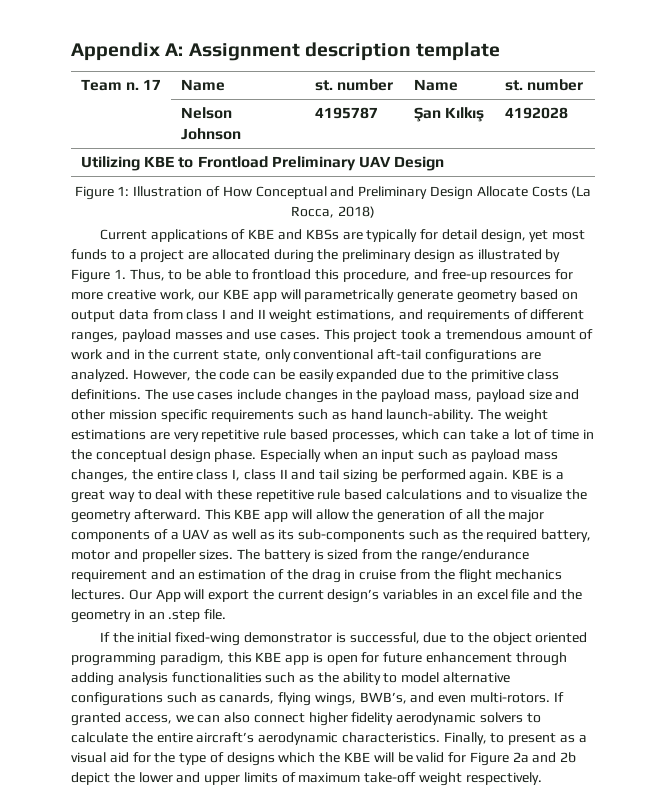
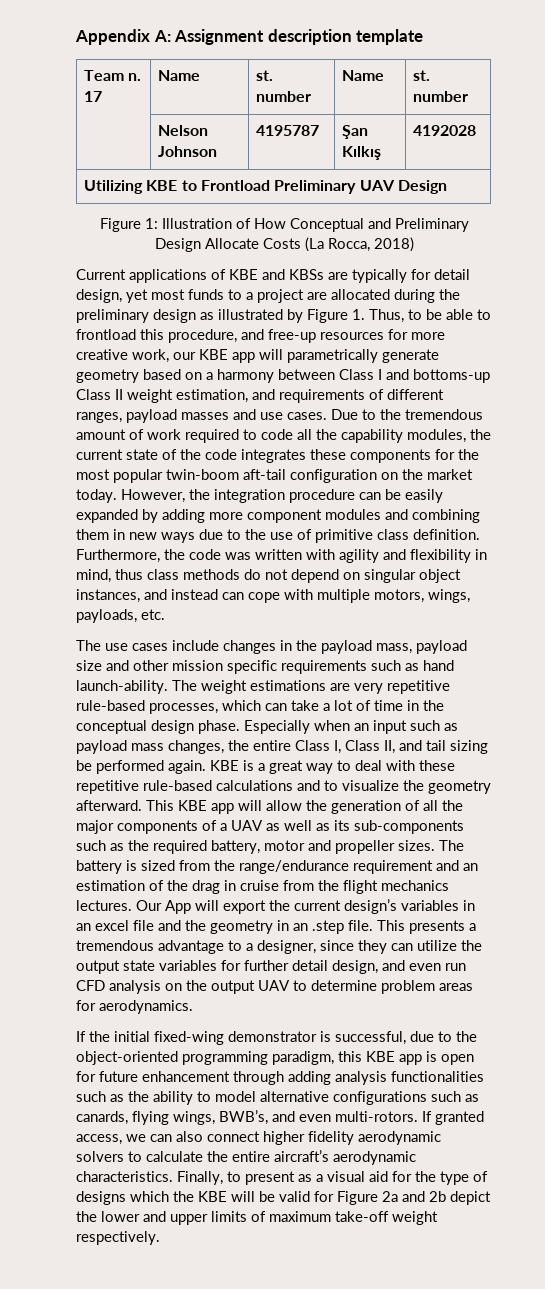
[71,309,254,322] output data from class I and -> [206,369,490,383] [76,389,111,400] a harmony between Class I and bottoms-up Class
[316,309,396,321] estimations, -> [176,389,248,403] estimation,
[323,329,594,343] [71,349,541,363] [71,369,560,382] [71,389,141,400] This project took a tremendous amount of work and in the current state, only conventional aft-tail configurations are analyzed. However, the code can be easily expanded due to the primitive class definitions. -> [331,409,483,420] [76,429,491,443] [76,449,479,463] [76,469,473,483] [76,489,443,503] [76,509,480,523] [76,529,480,543] [76,549,487,563] [76,569,461,583] [76,589,470,603] [76,609,165,623] Due to the tremendous amount of work required to code all the capability modules, the current state of the code integrates these components for the most popular twin-boom aft-tail configuration on the market today. However, the integration procedure can be easily expanded by adding more component modules and combining them in new ways due to the use of primitive class definition. Furthermore, the code was written with agility and flexibility in mind, thus class methods do not depend on singular object instances, and instead can cope with multiple motors, wings, payloads, etc. //
[263,429,328,440] rule based -> [76,700,145,711] rule-based
[196,469,288,481] class I, class II -> [295,740,395,754] Class I, Class II,
[317,489,383,500] rule based -> [143,780,212,791] rule-based
(227, 614) none -> [377,920,476,934] [76,940,482,954] [76,960,466,974] [76,980,473,994] [76,1000,193,1014] This presents a tremendous advantage to a designer, since they can utilize the output state variables for further detail design, and even run CFD analysis on the output UAV to determine problem areas for aerodynamics.
[492,632,588,646] object oriented -> [76,1051,178,1065] object-oriented

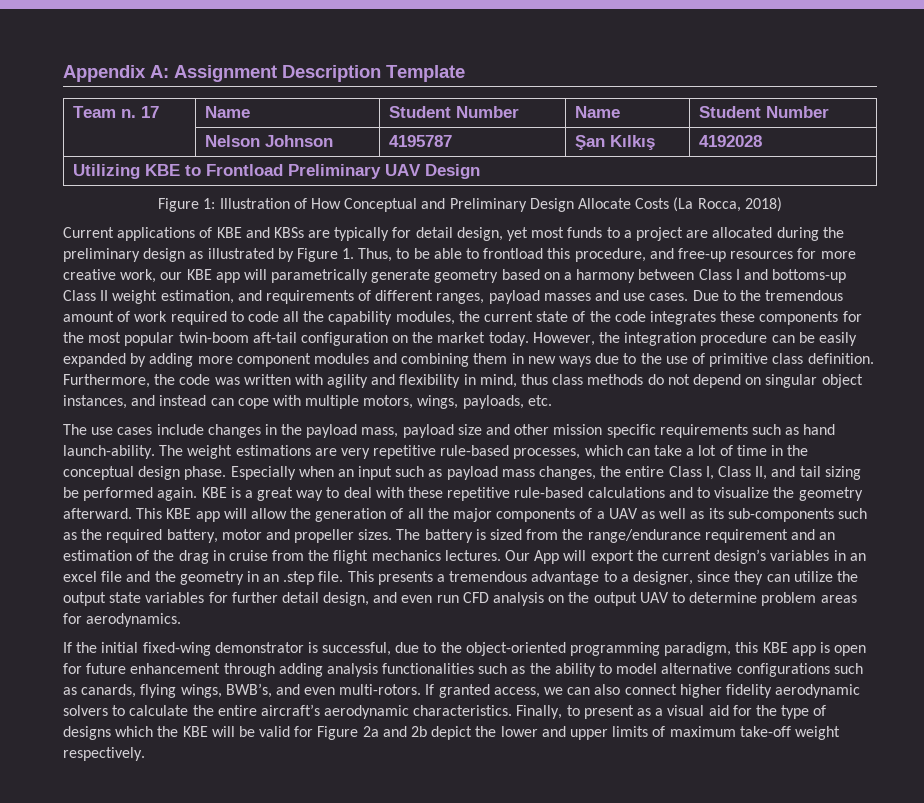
[267,29,424,45] description template -> [282,65,465,82] Description Template
[256,70,274,81] [256,91,312,102] [342,70,385,81] [413,70,431,81] [413,91,469,102] st. number | Name | st. number -> [388,106,519,118] [574,106,620,118] [698,106,829,118] Student Number | Name | Student Number

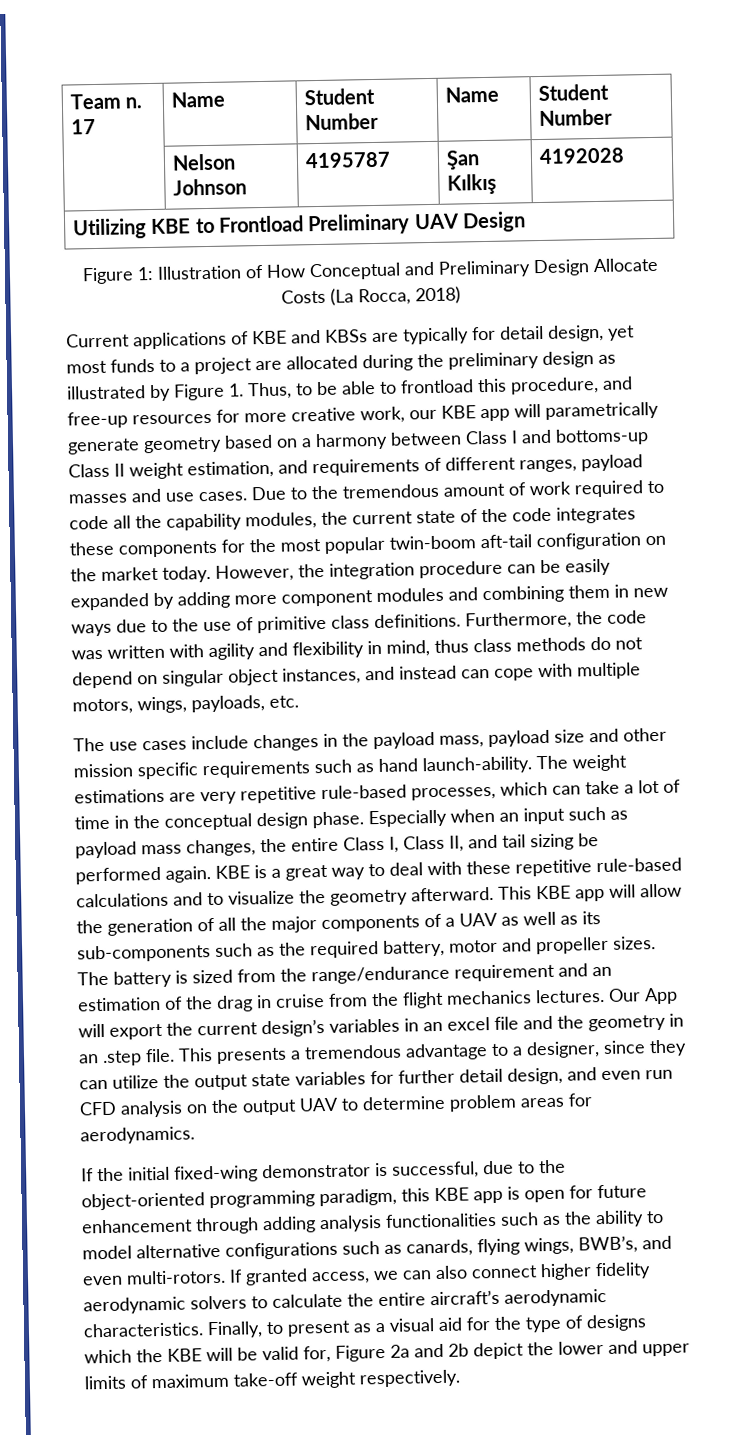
[63,65,465,82] Appendix A: Assignment Description Template // -> (69, 101) none
[807,353,874,364] definition. -> [374,613,461,629] definitions.
[294,726,314,737] for -> [303,1345,331,1363] for,

